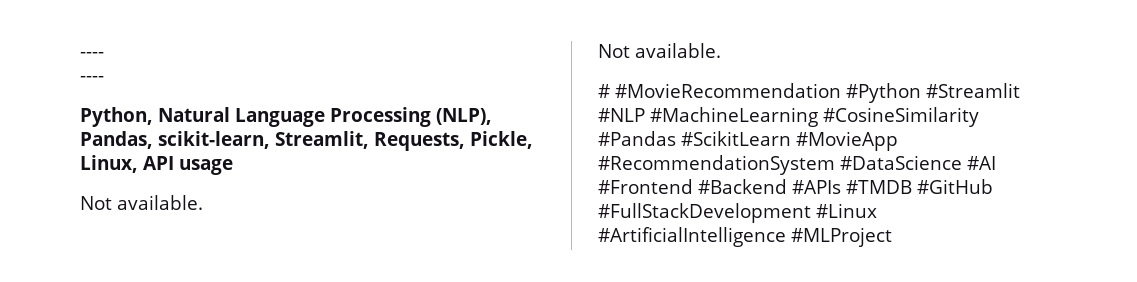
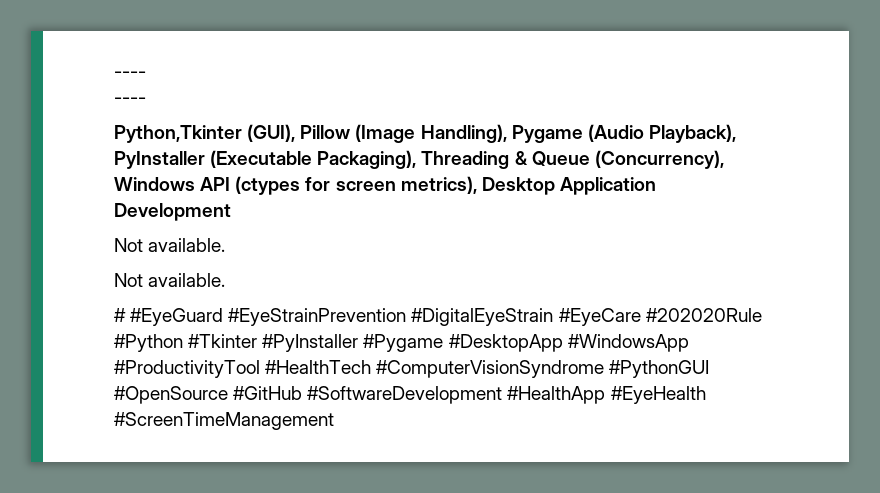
[80,107,492,127] [80,131,533,151] [80,155,233,175] Python, Natural Language Processing (NLP), Pandas, scikit-learn, Streamlit, Requests, Pickle, Linux, API usage -> [114,124,736,143] [114,150,724,169] [114,176,656,195] [114,203,231,221] Python,Tkinter (GUI), Pillow (Image Handling), Pygame (Audio Playback), PyInstaller (Executable Packaging), Threading & Queue (Concurrency), Windows API (ctypes for screen metrics), Desktop Application Development
[615,83,1020,103] [598,107,979,127] [598,131,898,151] [598,155,996,175] [598,179,993,194] [598,203,877,223] [598,227,892,247] #MovieRecommendation #Python #Streamlit #NLP #MachineLearning #CosineSimilarity #Pandas #ScikitLearn #MovieApp #RecommendationSystem #DataScience #AI #Frontend #Backend #APIs #TMDB #GitHub #FullStackDevelopment #Linux #ArtificialIntelligence #MLProject -> [130,308,762,326] [114,334,689,352] [114,360,710,378] [114,386,706,404] [114,412,334,430] #EyeGuard #EyeStrainPrevention #DigitalEyeStrain #EyeCare #202020Rule #Python #Tkinter #PyInstaller #Pygame #DesktopApp #WindowsApp #ProductivityTool #HealthTech #ComputerVisionSyndrome #PythonGUI #OpenSource #GitHub #SoftwareDevelopment #HealthApp #EyeHealth #ScreenTimeManagement

